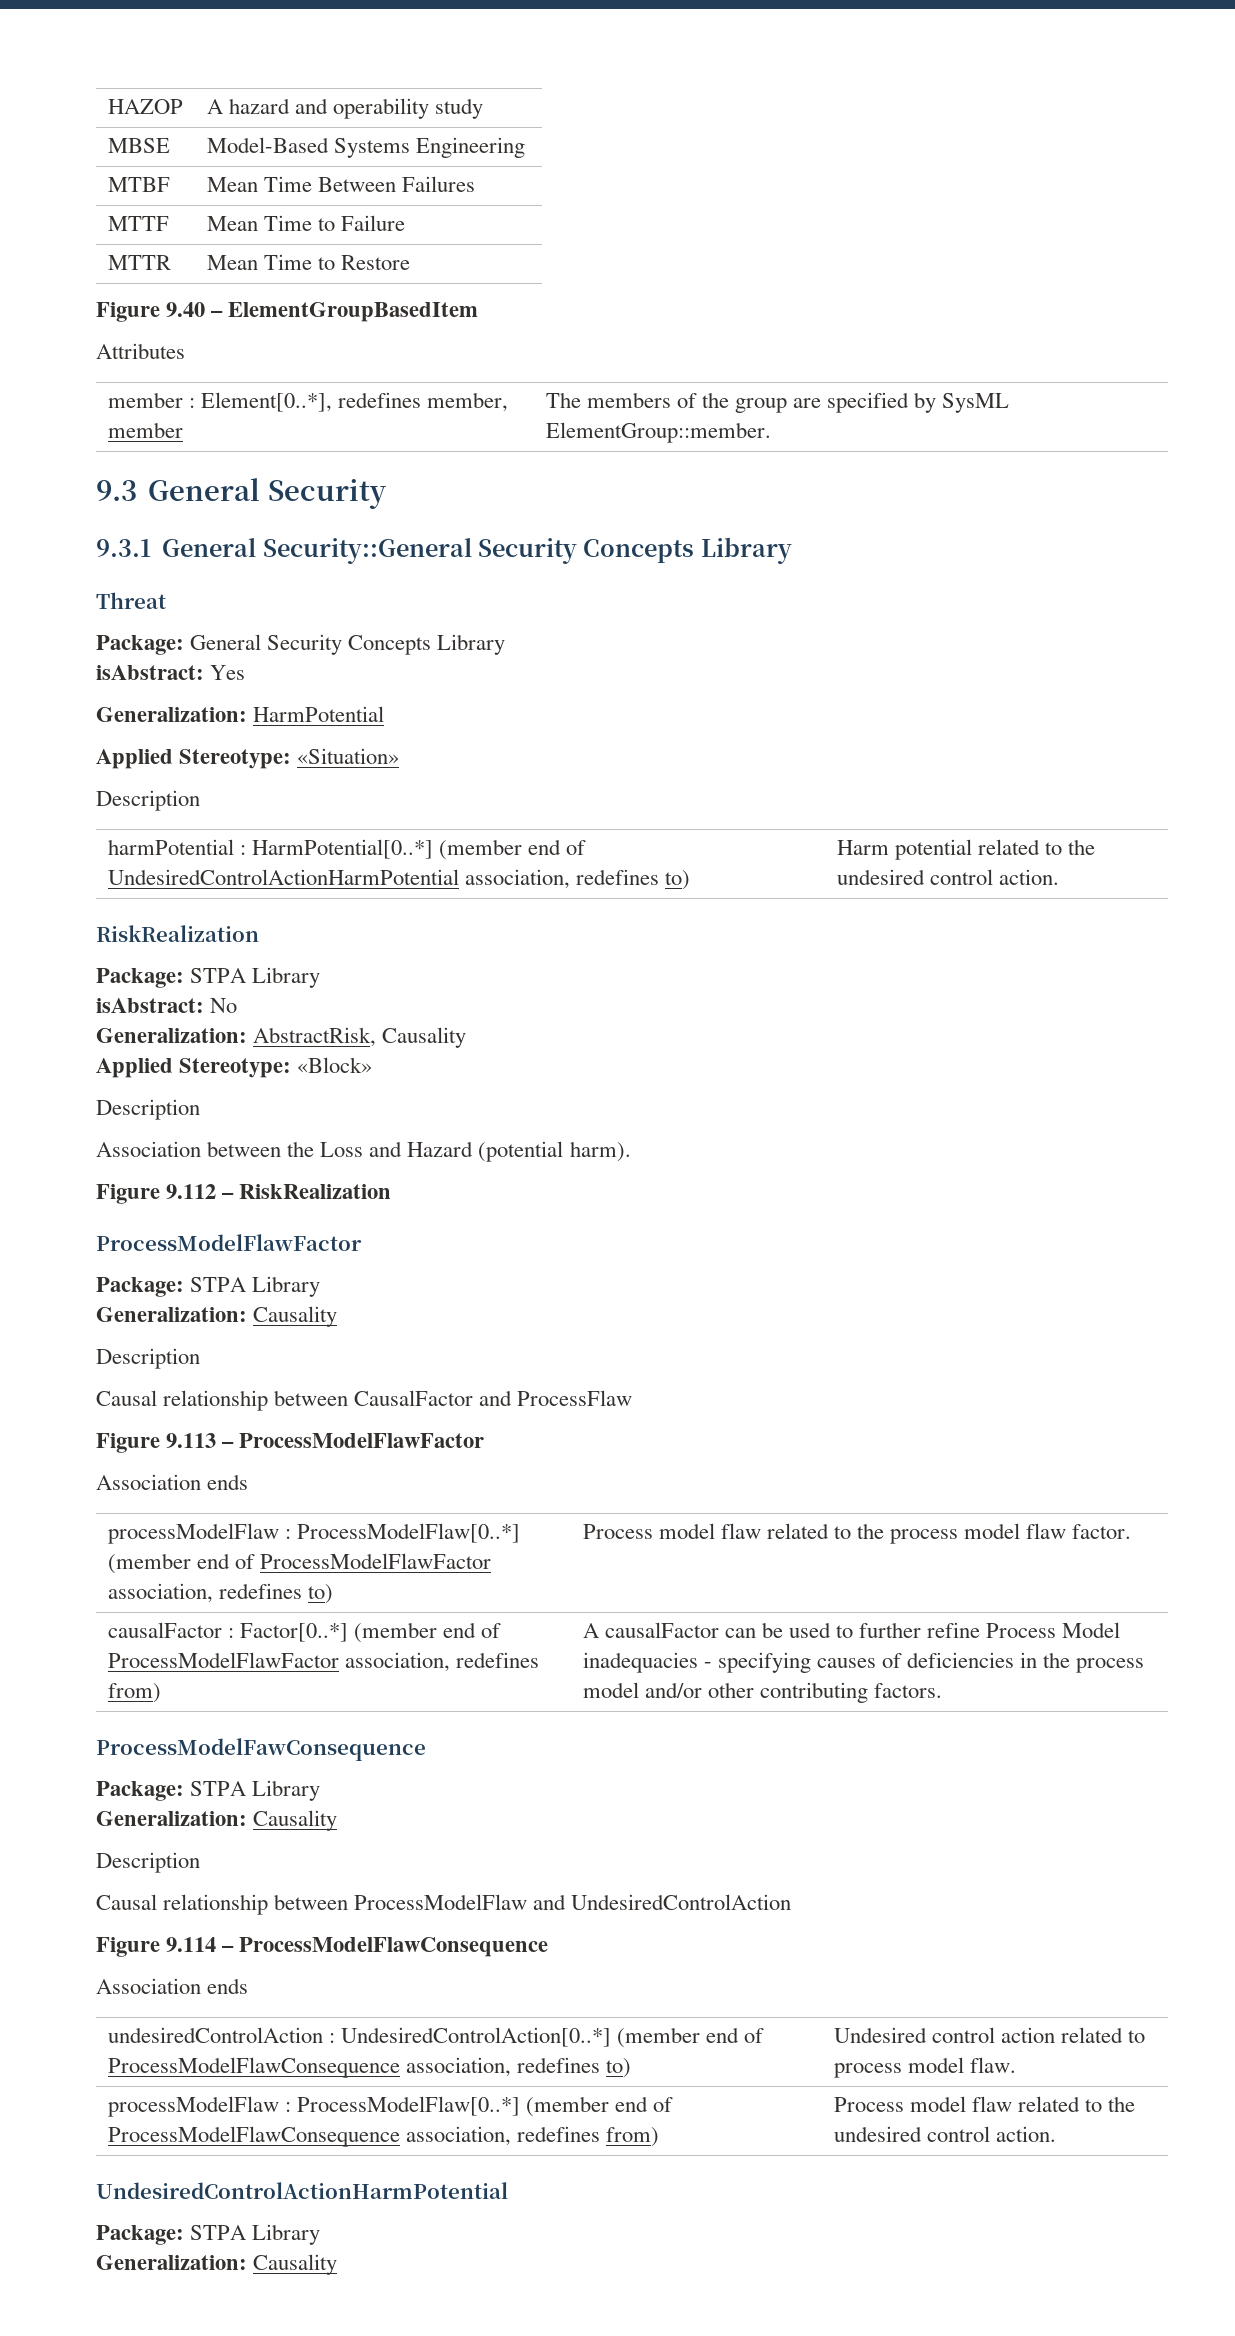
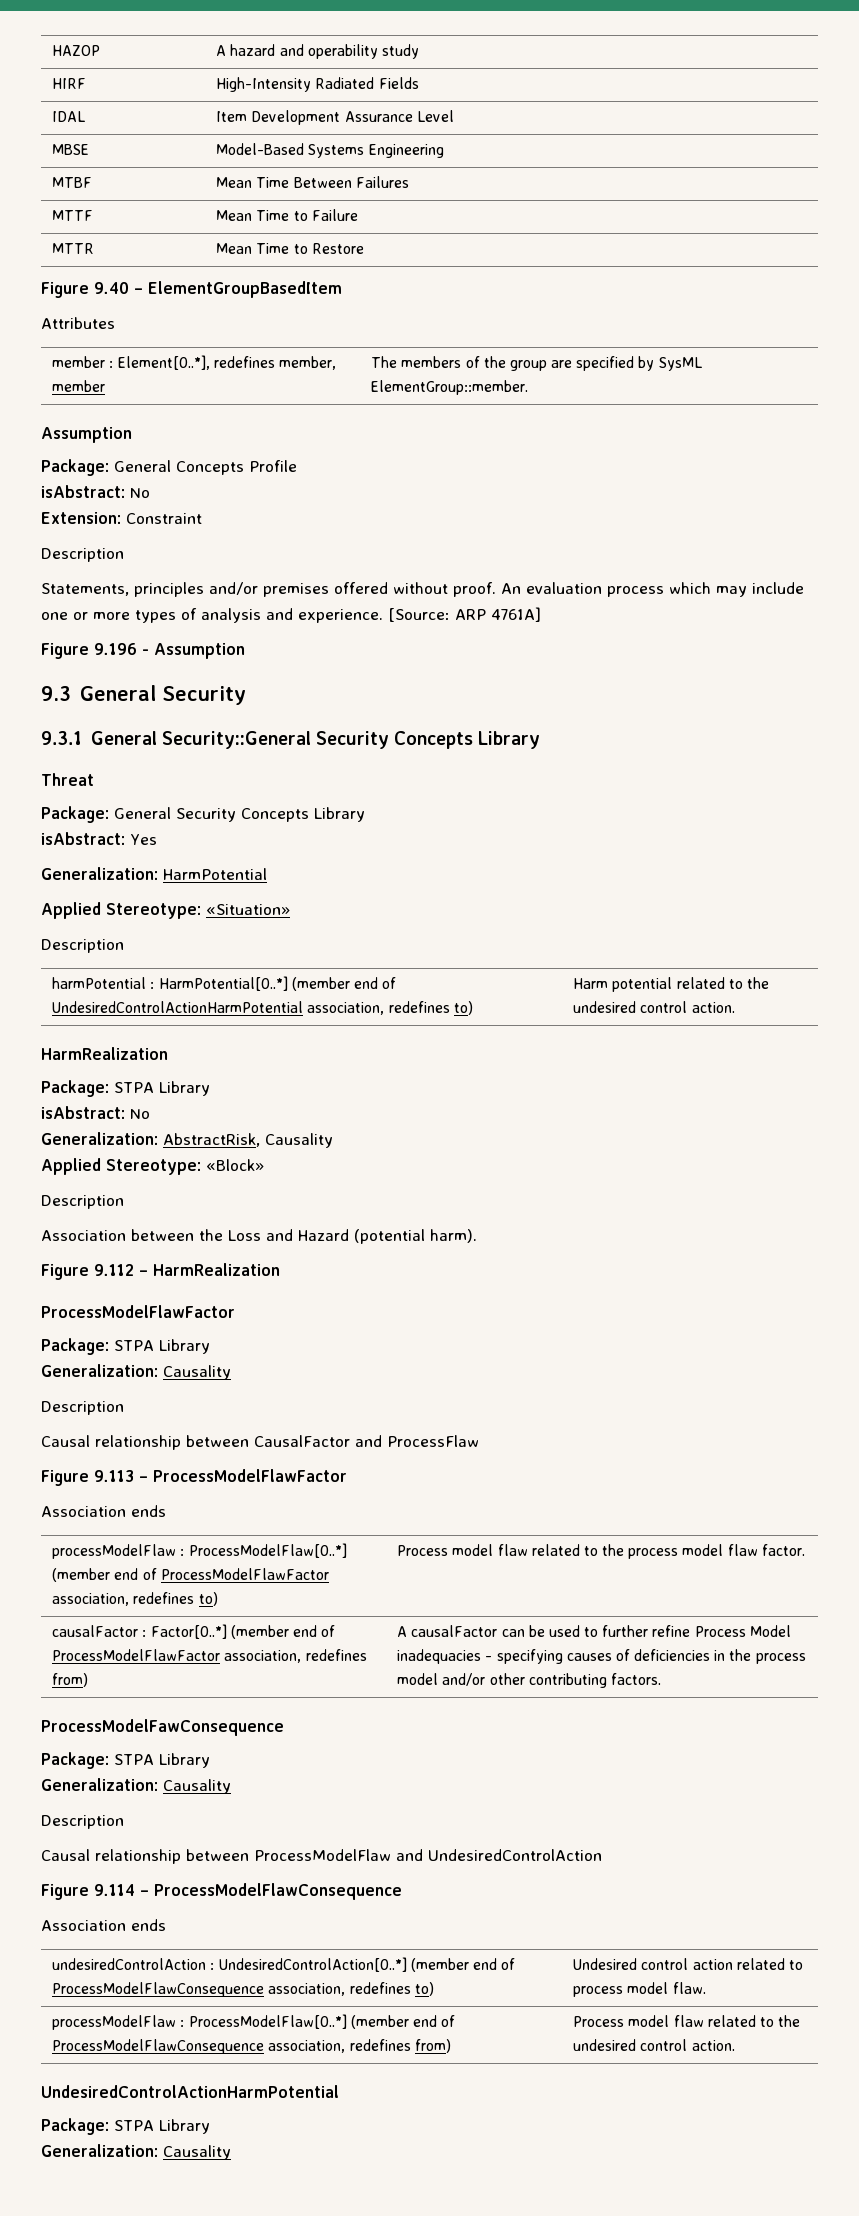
(484, 108) none -> [52,78,87,89] [216,77,419,92] [52,111,86,122] [216,110,454,125] // HIRF | High-Intensity Radiated Fields // IDAL | Item Development Assurance Level
(771, 432) none -> [41,427,132,443] [41,459,297,476] [41,485,150,498] [41,512,202,524] [41,548,124,562] [41,582,804,597] [41,607,541,623] [41,643,245,659] // Assumption // Package: General Concepts Profile // isAbstract: No // Extension: Constraint // Description // Statements, principles and/or premises offered without proof. An evaluation process which may include one or more types of analysis and experience. [Source: ARP 4761A] // Figure 9.196 - Assumption
[96,925,259,942] RiskRealization -> [41,1047,168,1060] HarmRealization
[239,1184,392,1199] RiskRealization -> [153,1263,280,1276] HarmRealization

